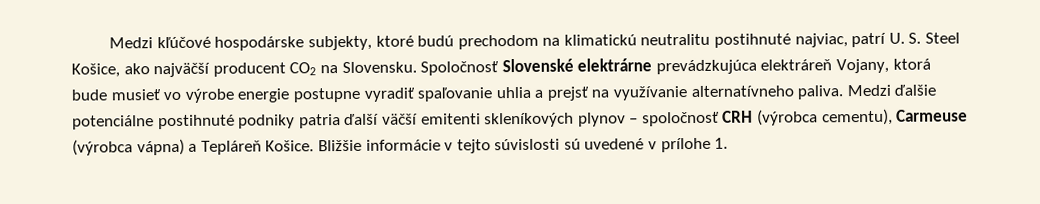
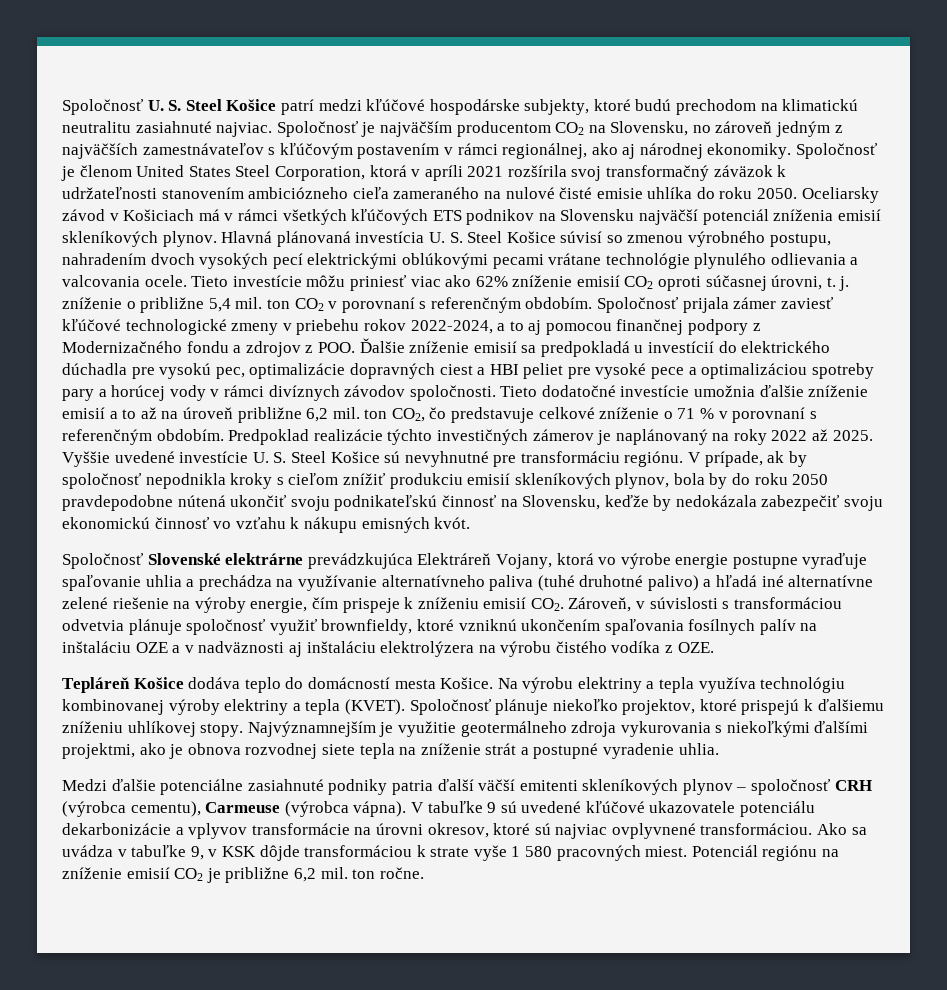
[109,37,154,49] Medzi -> [62,99,362,115] Spoločnosť U. S. Steel Košice patrí medzi
[714,32,961,48] [71,61,417,78] postihnuté najviac, patrí U. S. Steel Košice, ako najväčší producent CO2 na Slovensku. -> [135,121,843,137] [62,143,878,159] [61,165,787,181] [62,187,879,203] [62,209,881,225] [62,231,831,247] [62,253,859,269] [62,275,850,291] [62,297,833,313] [62,319,761,335] [62,338,831,357] [62,363,874,379] [62,385,869,401] [62,407,817,423] [62,429,873,445] [62,451,807,467] [62,473,829,489] [62,495,884,511] [62,517,471,533] zasiahnuté najviac. Spoločnosť je najväčším producentom CO2 na Slovensku, no zároveň jedným z najväčších zamestnávateľov s kľúčovým postavením v rámci regionálnej, ako aj národnej ekonomiky. Spoločnosť je členom United States Steel Corporation, ktorá v apríli 2021 rozšírila svoj transformačný záväzok k udržateľnosti stanovením ambiciózneho cieľa zameraného na nulové čisté emisie uhlíka do roku 2050. Oceliarsky závod v Košiciach má v rámci všetkých kľúčových ETS podnikov na Slovensku najväčší potenciál zníženia emisií skleníkových plynov. Hlavná plánovaná investícia U. S. Steel Košice súvisí so zmenou výrobného postupu, nahradením dvoch vysokých pecí elektrickými oblúkovými pecami vrátane technológie plynulého odlievania a valcovania ocele. Tieto investície môžu priniesť viac ako 62% zníženie emisií CO2 oproti súčasnej úrovni, t. j. zníženie o približne 5,4 mil. ton CO2 v porovnaní s referenčným obdobím. Spoločnosť prijala zámer zaviesť kľúčové technologické zmeny v priebehu rokov 2022-2024, a to aj pomocou finančnej podpory z Modernizačného fondu a zdrojov z POO. Ďalšie zníženie emisií sa predpokladá u investícií do elektrického dúchadla pre vysokú pec, optimalizácie dopravných ciest a HBI peliet pre vysoké pece a optimalizáciou spotreby pary a horúcej vody v rámci divíznych závodov spoločnosti. Tieto dodatočné investície umožnia ďalšie zníženie emisií a to až na úroveň približne 6,2 mil. ton CO2, čo predstavuje celkové zníženie o 71 % v porovnaní s referenčným obdobím. Predpoklad realizácie týchto investičných zámerov je naplánovaný na roky 2022 až 2025. Vyššie uvedené investície U. S. Steel Košice sú nevyhnutné pre transformáciu regiónu. V prípade, ak by spoločnosť nepodnikla kroky s cieľom znížiť produkciu emisií skleníkových plynov, bola by do roku 2050 pravdepodobne nútená ukončiť svoju podnikateľskú činnosť na Slovensku, keďže by nedokázala zabezpečiť svoju ekonomickú činnosť vo vzťahu k nákupu emisných kvót. //
[760,59,833,71] elektráreň -> [417,553,492,565] Elektráreň
[71,89,160,101] bude musieť -> (594, 559) none
[363,87,414,102] vyradiť -> [802,553,868,569] vyraďuje
[546,86,588,101] prejsť -> [198,575,272,591] prechádza
[797,85,844,100] paliva. -> [489,575,874,591] [62,597,842,613] [62,619,818,635] [62,641,714,657] [62,677,846,693] [62,699,884,715] [62,721,869,737] [62,743,719,759] paliva (tuhé druhotné palivo) a hľadá iné alternatívne zelené riešenie na výroby energie, čím prispeje k zníženiu emisií CO2. Zároveň, v súvislosti s transformáciou odvetvia plánuje spoločnosť využiť brownfieldy, ktoré vzniknú ukončením spaľovania fosílnych palív na inštaláciu OZE a v nadväznosti aj inštaláciu elektrolýzera na výrobu čistého vodíka z OZE. // Tepláreň Košice dodáva teplo do domácností mesta Košice. Na výrobu elektriny a tepla využíva technológiu kombinovanej výroby elektriny a tepla (KVET). Spoločnosť plánuje niekoľko projektov, ktoré prispejú k ďalšiemu zníženiu uhlíkovej stopy. Najvýznamnejším je využitie geotermálneho zdroja vykurovania s niekoľkými ďalšími projektmi, ako je obnova rozvodnej siete tepla na zníženie strát a postupné vyradenie uhlia. //
[157,114,235,130] postihnuté -> [247,779,324,791] zasiahnuté
[136,137,729,156] vápna) a Tepláreň Košice. Bližšie informácie v tejto súvislosti sú uvedené v prílohe 1. -> [353,801,816,817] [62,823,867,839] [62,845,840,861] [62,867,424,883] vápna). V tabuľke 9 sú uvedené kľúčové ukazovatele potenciálu dekarbonizácie a vplyvov transformácie na úrovni okresov, ktoré sú najviac ovplyvnené transformáciou. Ako sa uvádza v tabuľke 9, v KSK dôjde transformáciou k strate vyše 1 580 pracovných miest. Potenciál regiónu na zníženie emisií CO2 je približne 6,2 mil. ton ročne.

